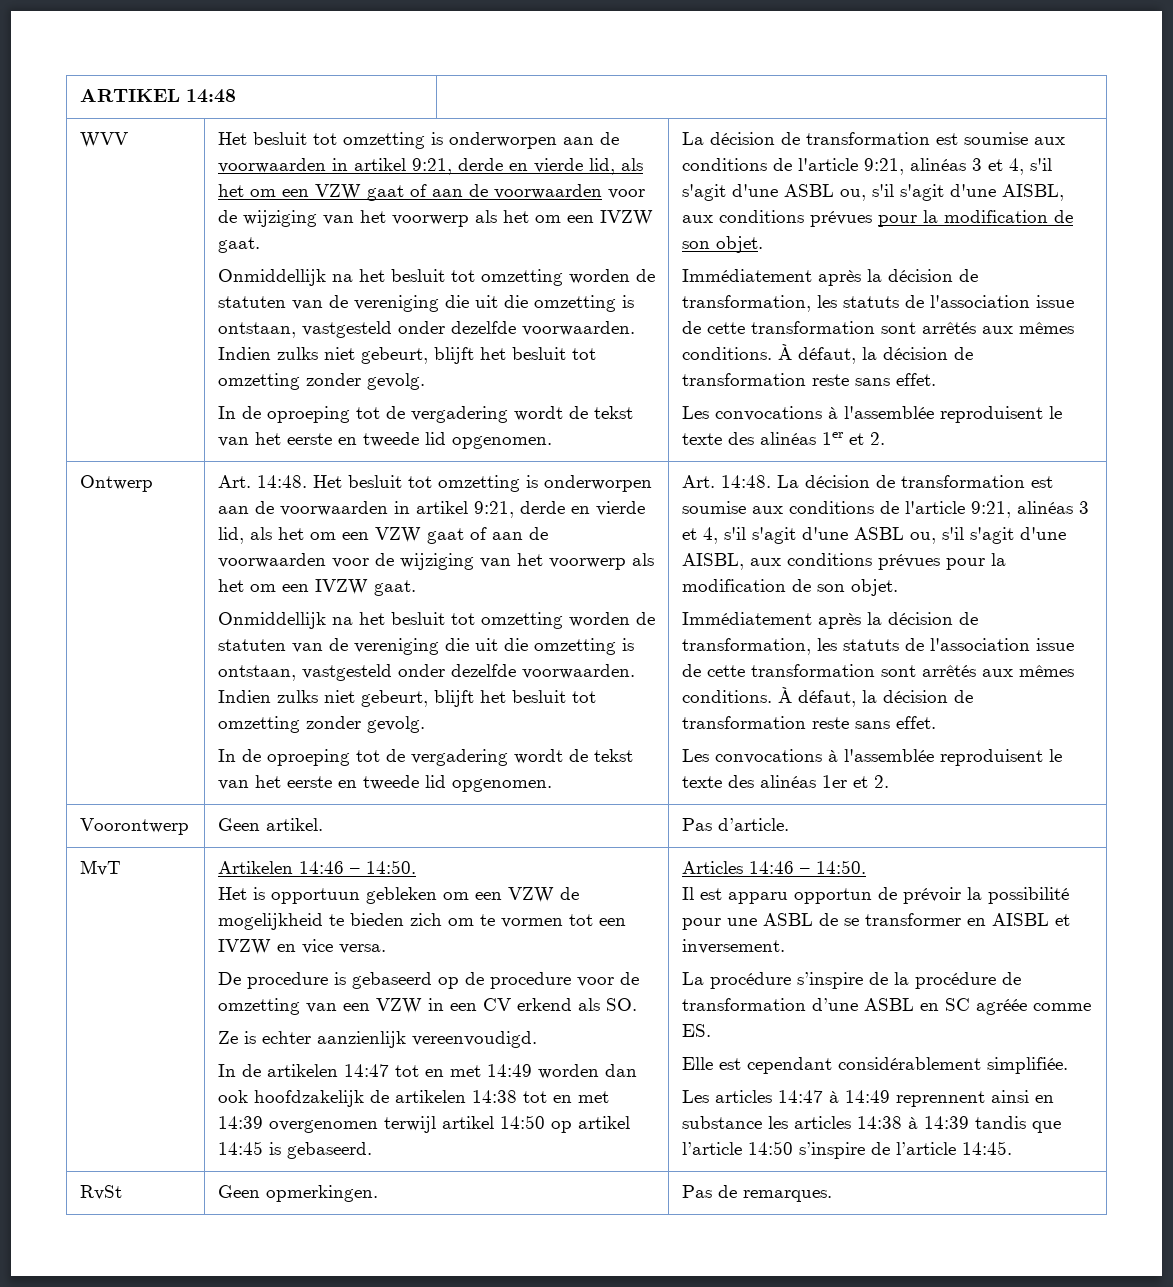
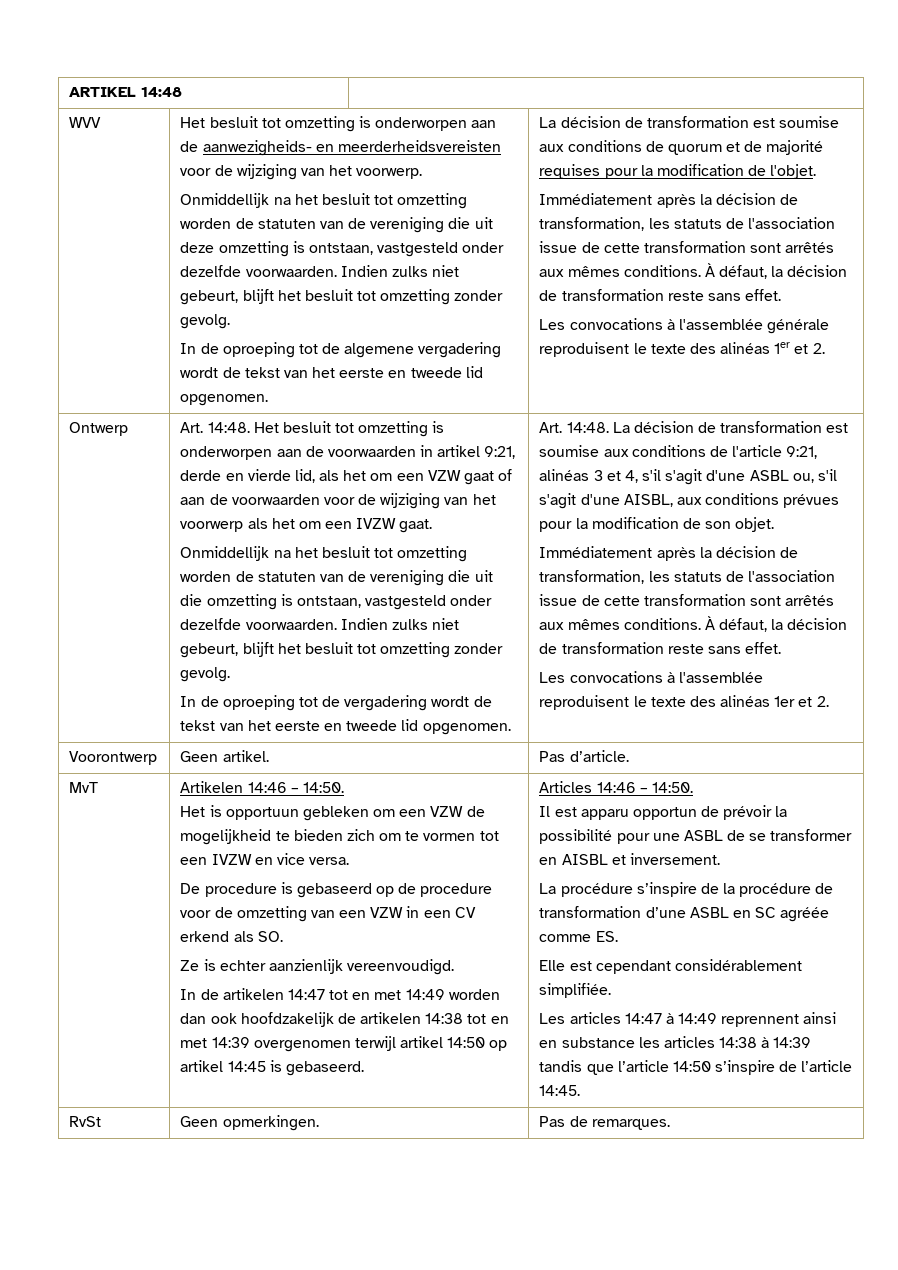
[217,158,643,175] [217,184,645,201] [217,210,653,227] [217,237,260,253] voorwaarden in artikel 9:21, derde en vierde lid, als het om een VZW gaat of aan de voorwaarden voor de wijziging van het voorwerp als het om een IVZW gaat. -> [202,140,501,156] [180,164,423,180] aanwezigheids- en meerderheidsvereisten voor de wijziging van het voorwerp.
[503,295,528,308] die -> [180,242,215,253] deze
(405, 412) none -> [344,343,415,358] algemene
[797,158,1052,175] [681,184,1064,201] [681,210,1073,227] [681,236,763,253] l'article 9:21, alinéas 3 et 4, s'il s'agit d'une ASBL ou, s'il s'agit d'une AISBL, aux conditions prévues pour la modification de son objet. -> [667,140,824,155] [539,164,817,179] quorum et de majorité requises pour la modification de l'objet.
(934, 412) none -> [767,319,830,334] générale

